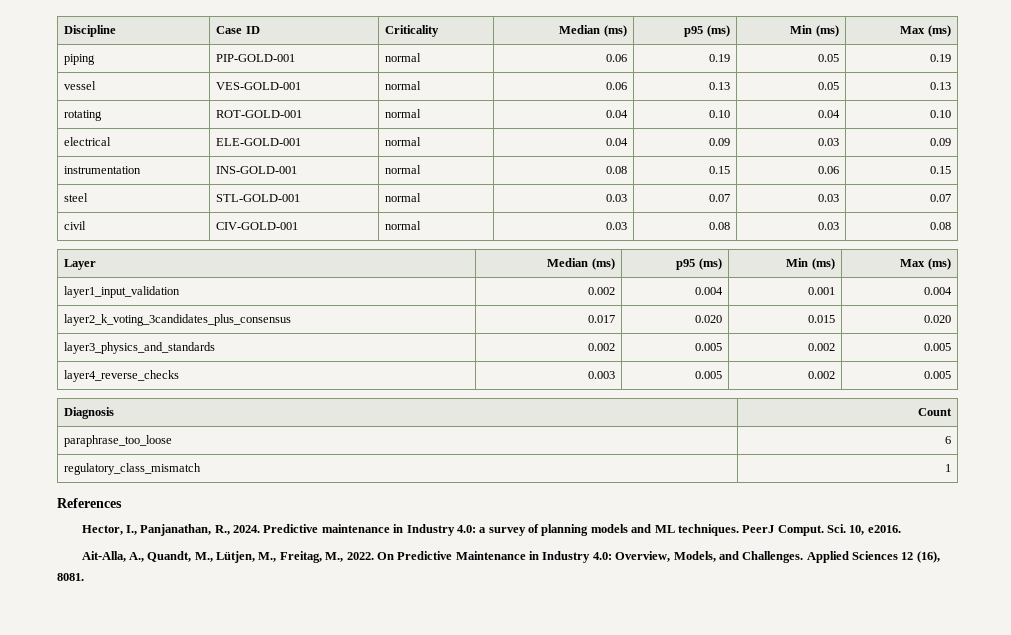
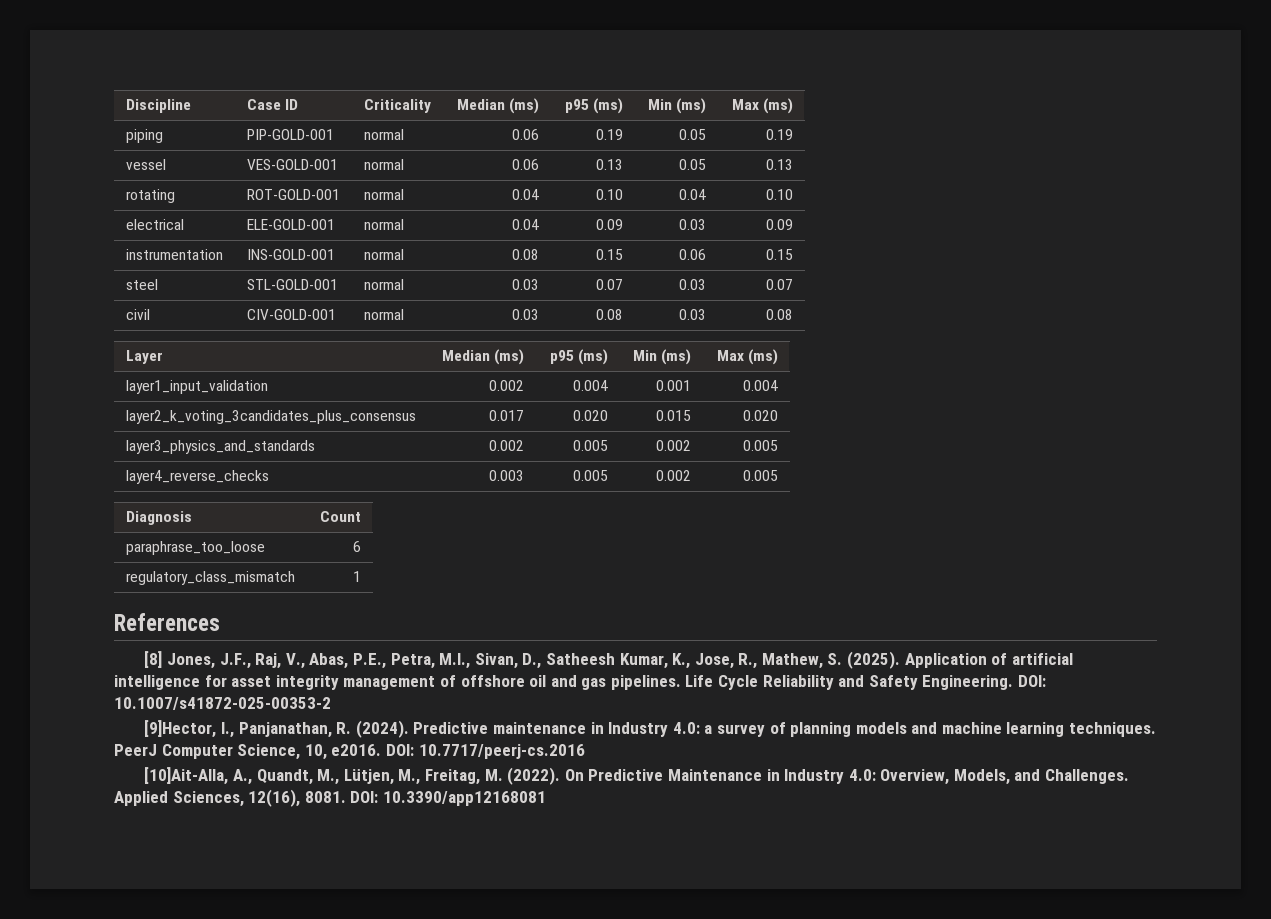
[81,524,261,536] Hector, I., Panjanathan, R., 2024. -> [144,651,1073,669] [114,675,1047,690] [114,697,331,710] [144,720,409,738] [8] Jones, J.F., Raj, V., Abas, P.E., Petra, M.I., Sivan, D., Satheesh Kumar, K., Jose, R., Mathew, S. (2025). Application of artificial intelligence for asset integrity management of offshore oil and gas pipelines. Life Cycle Reliability and Safety Engineering. DOI: 10.1007/s41872-025-00353-2 // [9]Hector, I., Panjanathan, R. (2024).
[654,524,847,536] ML techniques. PeerJ Comput. Sci. -> [941,722,1157,737] [114,744,301,760] machine learning techniques. PeerJ Computer Science,
[81,551,126,562] // Ait-Alla, -> [385,744,585,759] [144,767,229,785] DOI: 10.7717/peerj-cs.2016 // [10]Ait-Alla,
[325,552,374,562] M., 2022. -> [484,767,561,785] M. (2022).
[852,551,940,563] [57,573,84,581] Sciences 12 (16), 8081. -> [172,789,546,807] Sciences, 12(16), 8081. DOI: 10.3390/app12168081

